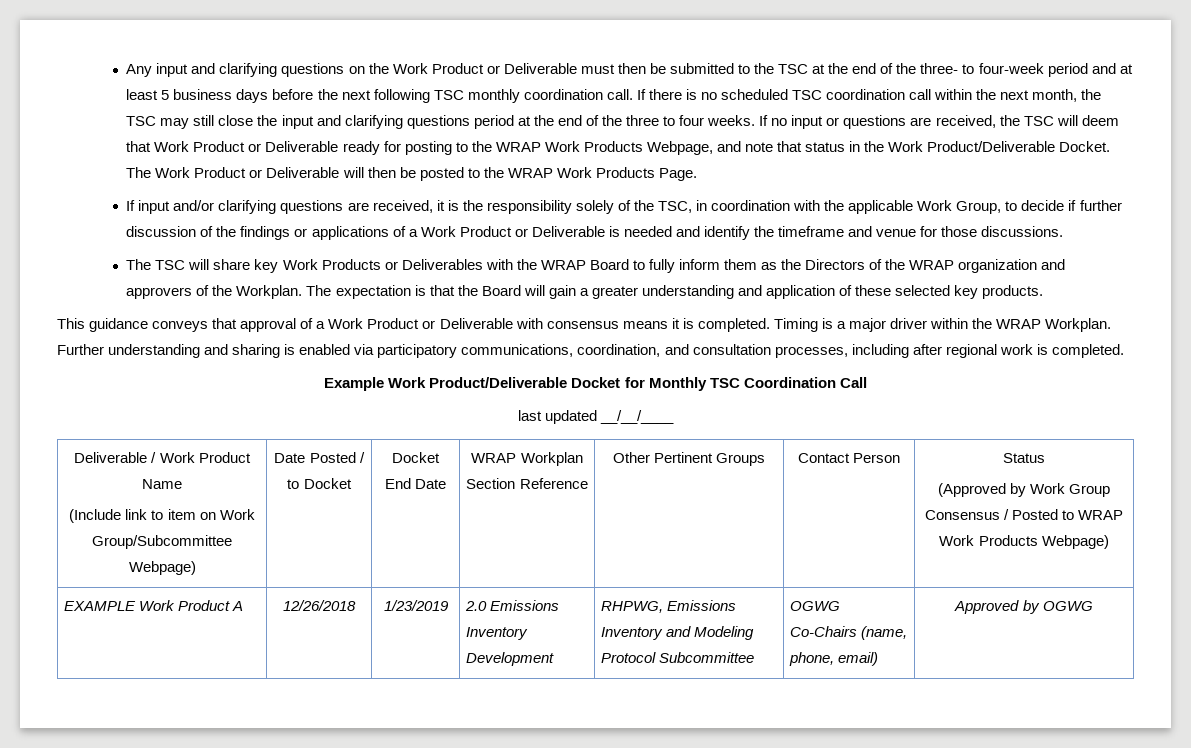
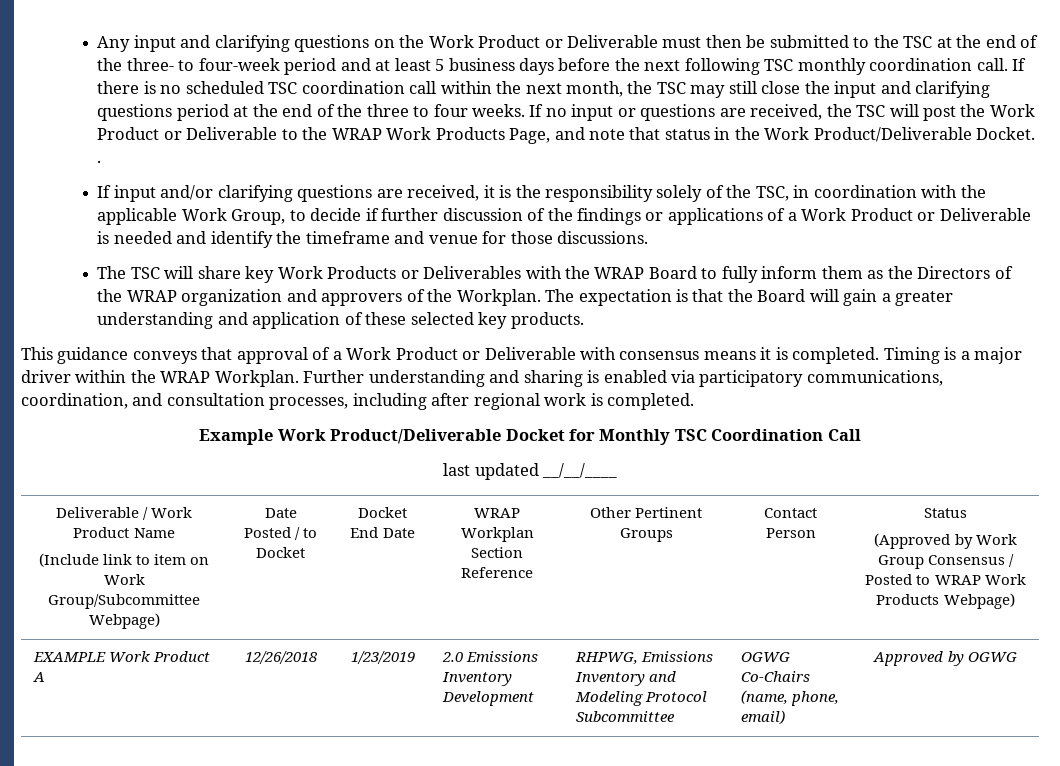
[1081,115,1119,126] [126,141,713,155] deem that Work Product or Deliverable ready for posting to the WRAP Work Products Webpage, -> [923,104,1035,121] [97,127,551,144] post the Work Product or Deliverable to the WRAP Work Products Page,
[126,167,697,181] The Work Product or Deliverable will then be posted to the WRAP Work Products Page. -> [97,160,102,163] .

